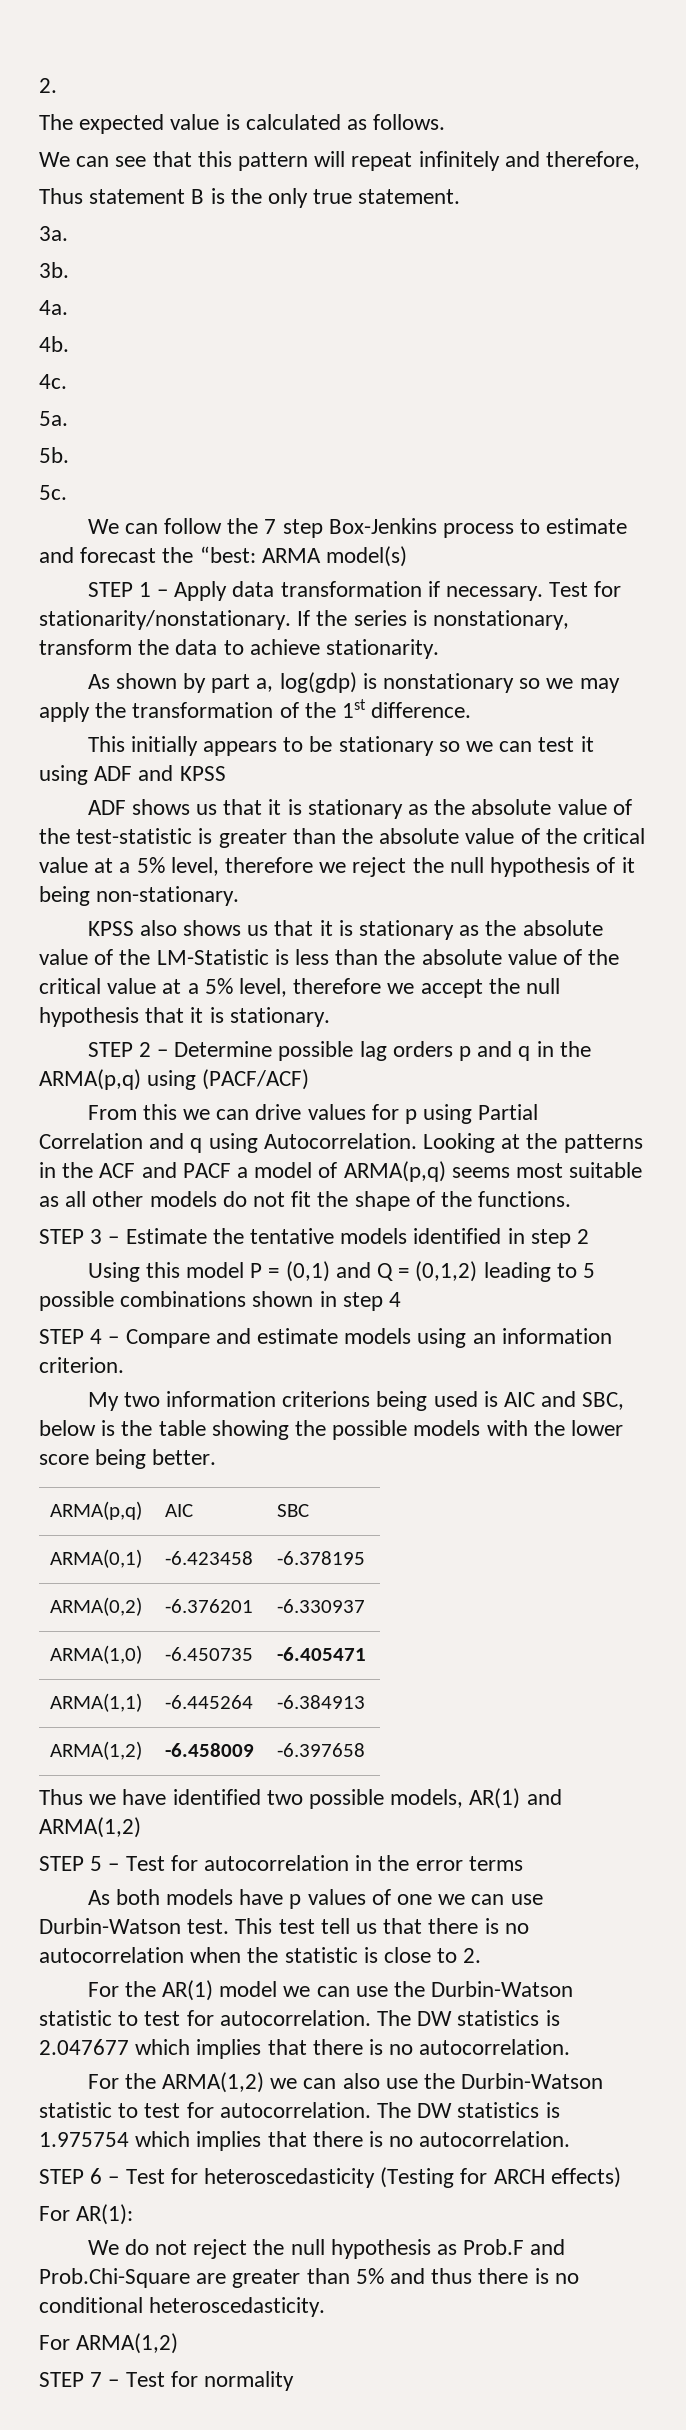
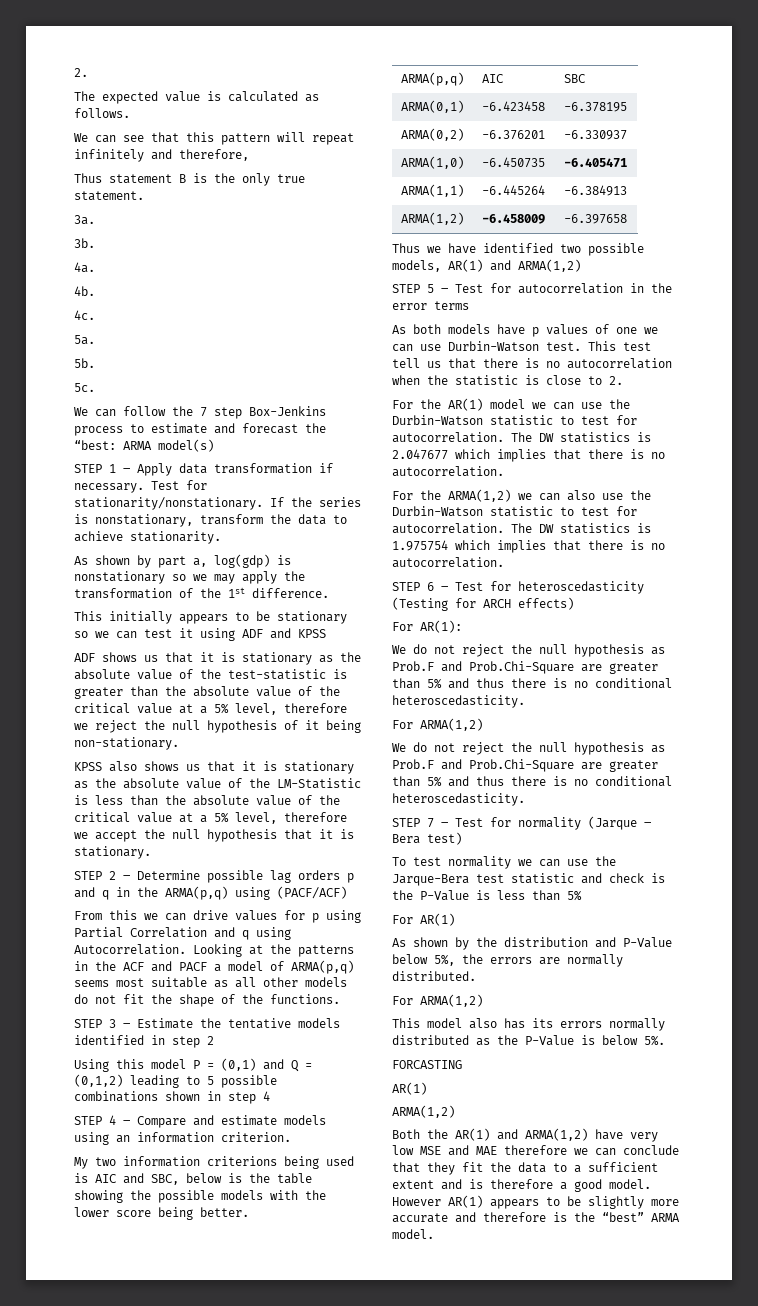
(179, 2343) none -> [392,742,665,755] [392,759,658,772] [392,776,672,787] [392,793,525,806] // We do not reject the null hypothesis as Prob.F and Prob.Chi-Square are greater than 5% and thus there is no conditional heteroscedasticity.
(295, 2381) none -> [588,816,651,830] [392,832,462,845] [392,856,616,869] [392,873,665,886] [392,890,582,901] [392,913,455,926] [392,937,672,950] [392,954,623,967] [392,971,476,981] [392,994,483,1007] [392,1018,665,1031] [392,1035,665,1046] [392,1060,462,1069] [392,1082,427,1095] [392,1105,455,1118] [392,1128,658,1142] [392,1145,679,1156] [392,1162,658,1175] [392,1179,651,1192] [392,1195,679,1209] [392,1212,680,1223] [392,1229,434,1239] (Jarque – Bera test) // To test normality we can use the Jarque-Bera test statistic and check is the P-Value is less than 5% // For AR(1) // As shown by the distribution and P-Value below 5%, the errors are normally distributed. // For ARMA(1,2) // This model also has its errors normally distributed as the P-Value is below 5%. // FORCASTING // AR(1) // ARMA(1,2) // Both the AR(1) and ARMA(1,2) have very low MSE and MAE therefore we can conclude that they fit the data to a sufficient extent and is therefore a good model. However AR(1) appears to be slightly more accurate and therefore is the “best” ARMA model.

